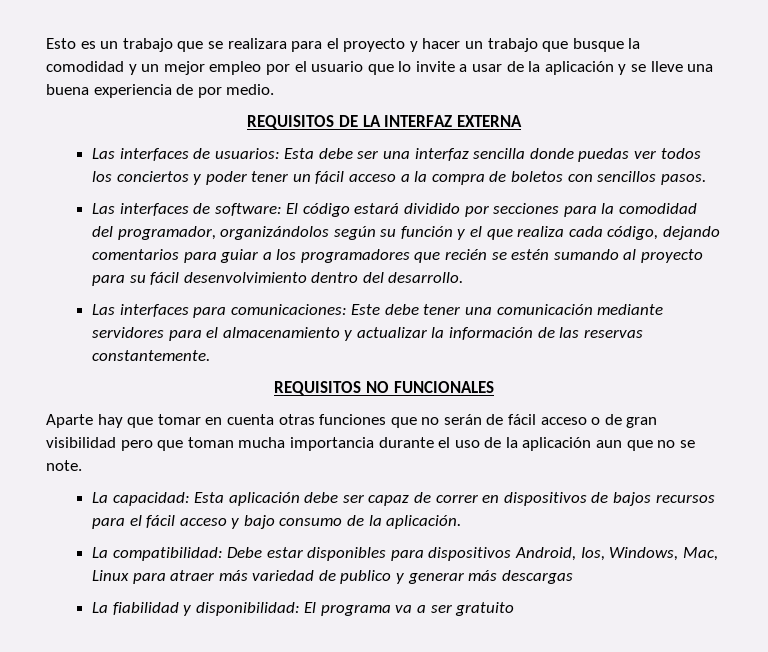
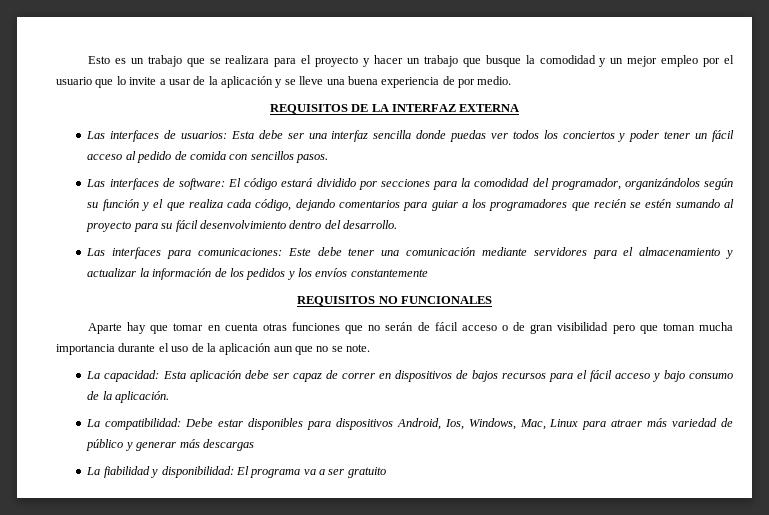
[400,171,563,185] a la compra de boletos -> [125,151,226,163] al pedido de comida
[559,327,643,338] [91,350,210,361] las reservas constantemente. -> [229,268,428,280] los pedidos y los envíos constantemente
[340,570,392,584] publico -> [86,439,124,451] público

